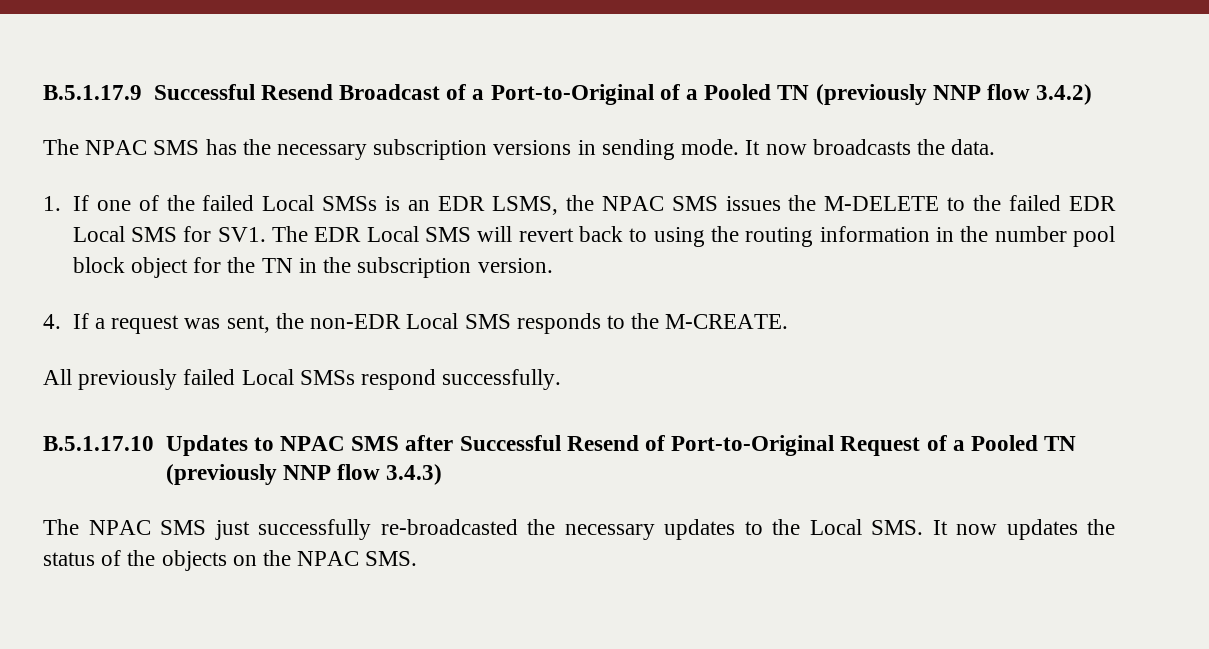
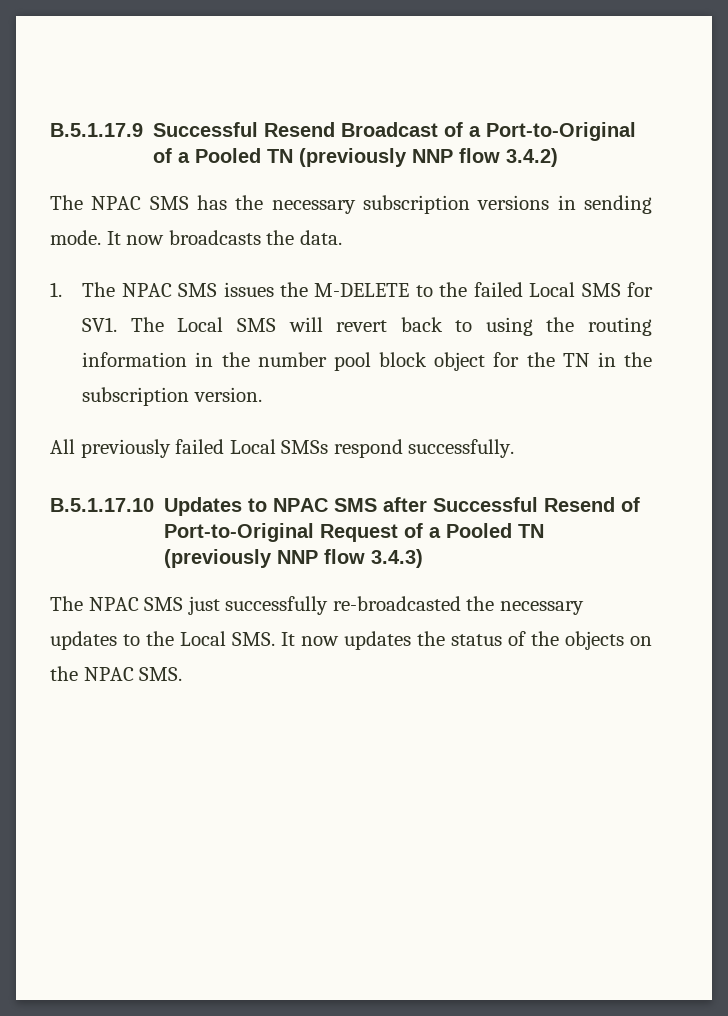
[72,195,594,215] If one of the failed Local SMSs is an EDR LSMS, the -> [82,282,116,297] The
[1068,196,1116,211] EDR -> (523, 289) none
[314,227,362,242] EDR -> (164, 324) none
[43,313,789,334] // 4. If a request was sent, the non-EDR Local SMS responds to the M-CREATE. -> (262, 394) none

